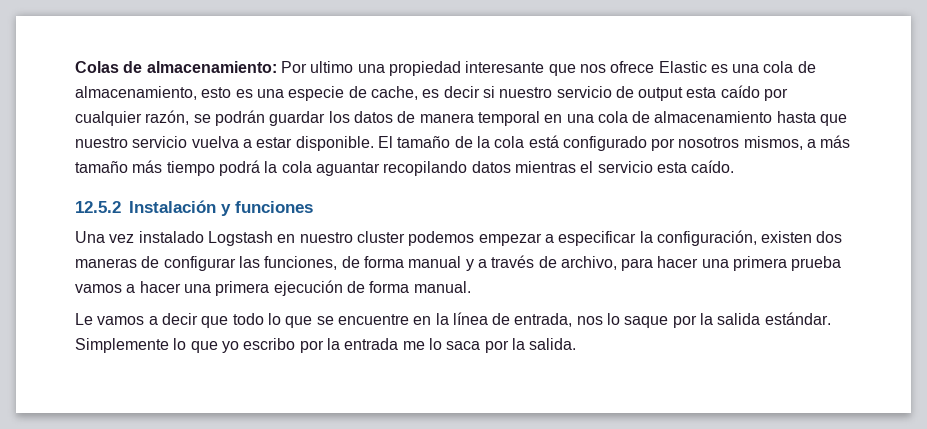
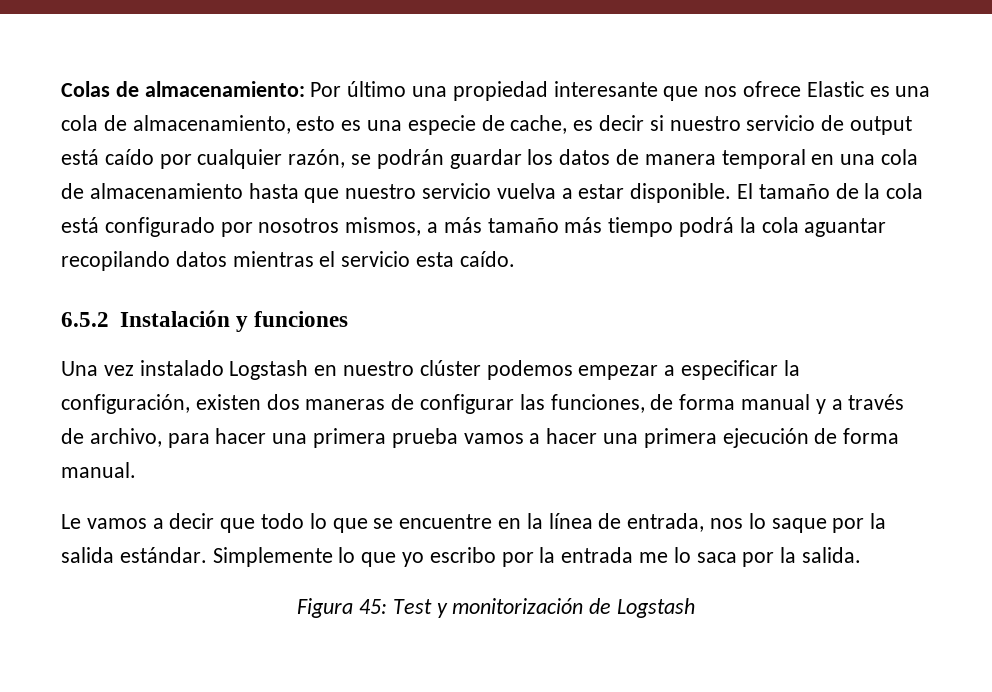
[310,61,354,73] ultimo -> [347,81,407,97] último
[686,87,717,98] esta -> [61,149,99,165] está
[75,201,121,213] 12.5.2 -> [61,312,109,327] 6.5.2
[356,231,405,243] cluster -> [419,360,481,376] clúster
(577, 344) none -> [297,598,695,618] // Figura 45: Test y monitorización de Logstash

